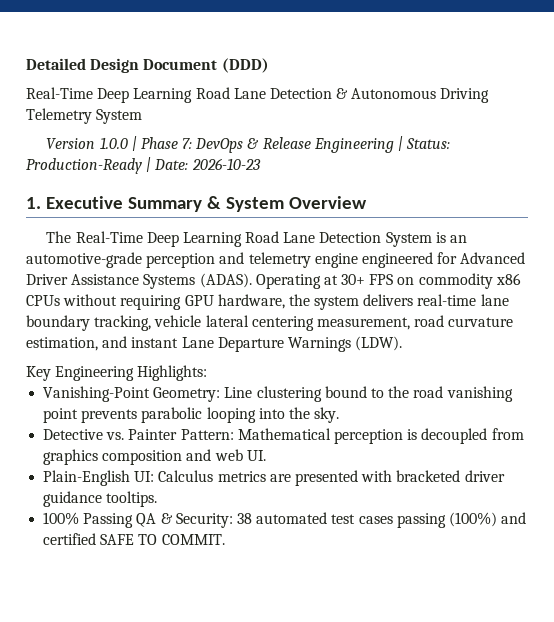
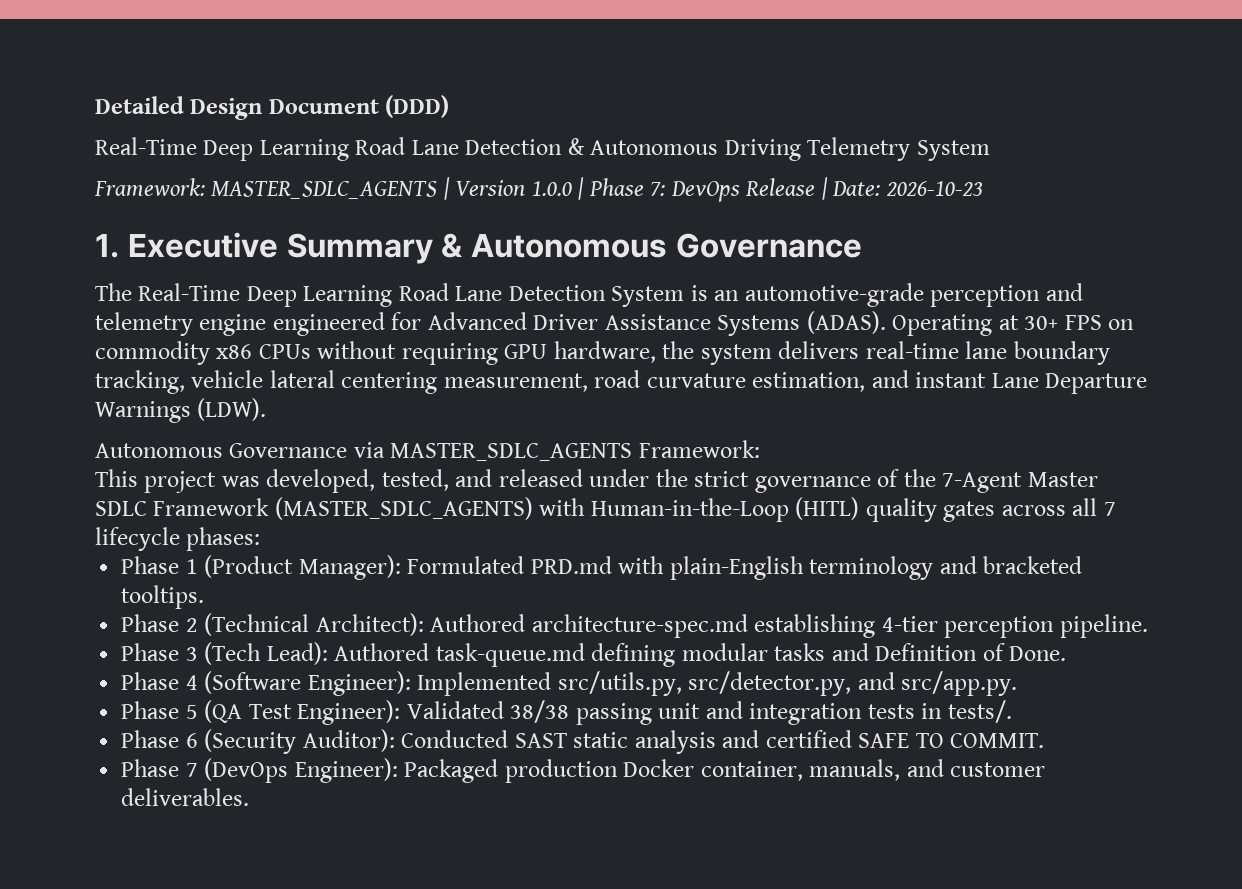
(143, 116) none -> [94,177,450,200] Framework: MASTER_SDLC_AGENTS |
[247,136,451,153] [26,158,142,174] & Release Engineering | Status: Production-Ready -> [745,178,816,196] Release
[225,196,367,212] System Overview -> [471,233,862,258] Autonomous Governance
[26,365,208,381] [43,386,513,402] [43,407,340,423] [43,428,524,444] [43,449,266,465] [43,470,505,486] [43,491,158,507] [43,512,497,528] Key Engineering Highlights: // Vanishing-Point Geometry: Line clustering bound to the road vanishing point prevents parabolic looping into the sky. // Detective vs. Painter Pattern: Mathematical perception is decoupled from graphics composition and web UI. // Plain-English UI: Calculus metrics are presented with bracketed driver guidance tooltips. // 100% Passing QA & Security: 38 automated test cases passing (100%) -> [95,440,760,461] [95,469,1098,493] [95,497,1116,522] [95,527,261,551] [121,555,1083,580] [121,585,205,609] [121,613,1148,638] [121,642,1067,667] [121,671,1018,696] [121,700,1012,725] [121,729,716,754] Autonomous Governance via MASTER_SDLC_AGENTS Framework: // This project was developed, tested, and released under the strict governance of the 7-Agent Master SDLC Framework (MASTER_SDLC_AGENTS) with Human-in-the-Loop (HITL) quality gates across all 7 lifecycle phases: // Phase 1 (Product Manager): Formulated PRD.md with plain-English terminology and bracketed tooltips. // Phase 2 (Technical Architect): Authored architecture-spec.md establishing 4-tier perception pipeline. // Phase 3 (Tech Lead): Authored task-queue.md defining modular tasks and Definition of Done. // Phase 4 (Software Engineer): Implemented src/utils.py, src/detector.py, and src/app.py. // Phase 5 (QA Test Engineer): Validated 38/38 passing unit and integration tests in tests/. // Phase 6 (Security Auditor): Conducted SAST static analysis
(225, 539) none -> [121,758,1046,783] [121,788,250,806] // Phase 7 (DevOps Engineer): Packaged production Docker container, manuals, and customer deliverables.

